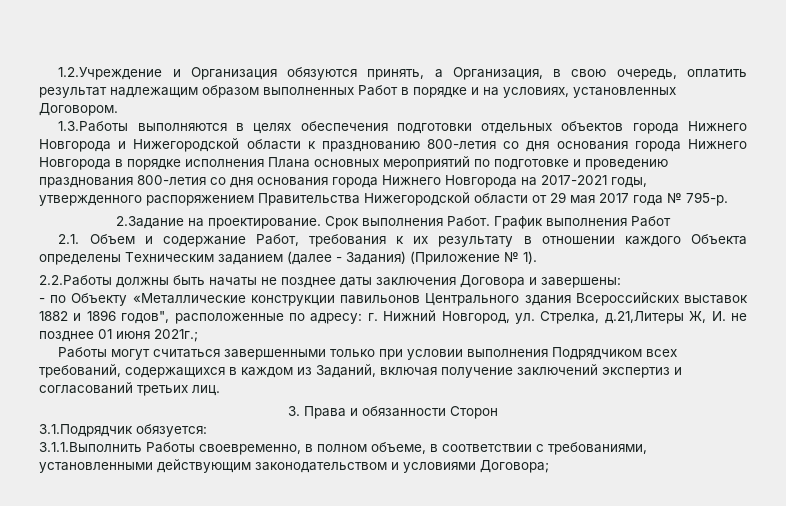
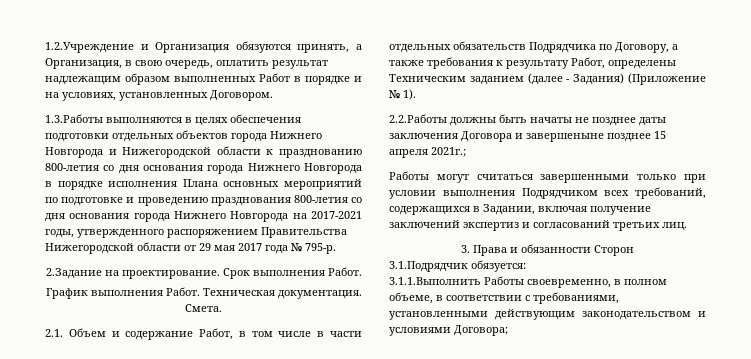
(490, 221) none -> (362, 271) //
[631,216,671,227] Работ -> [165,287,362,299] [185,304,222,312] Работ. Техническая документация. Смета.
[309,234,747,247] требования к их результату в отношении каждого Объекта -> [238,331,362,337] [389,41,678,53] [389,57,605,69] в том числе в части отдельных обязательств Подрядчика по Договору, а также требования к результату Работ,
[541,277,621,288] [39,292,748,306] [39,310,747,324] [39,329,150,342] завершены: // - по Объекту «Металлические конструкции павильонов Центрального здания Всероссийских выставок 1882 и 1896 годов", расположенные по адресу: г. Нижний Новгород, ул. Стрелка, д.21,Литеры Ж, И. не позднее 01 июня -> [526,131,666,142] [389,149,428,158] завершеныне позднее 15 апреля
[241,364,376,378] каждом из Заданий, -> [483,204,535,215] Задании,

